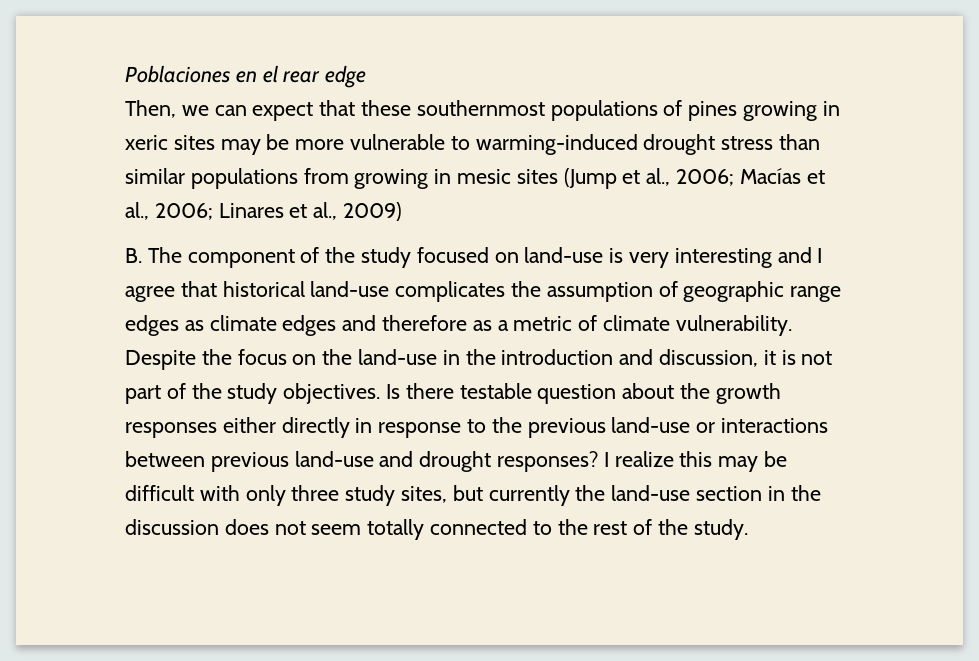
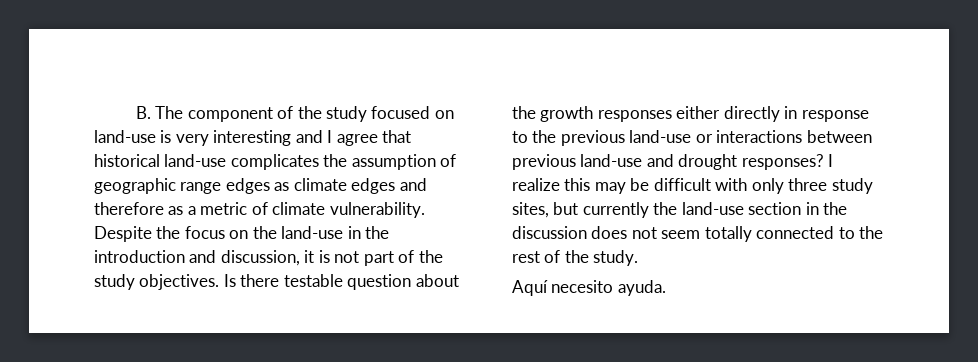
[125,65,367,88] [125,100,840,121] [125,134,821,155] [125,168,825,189] [125,202,403,221] Poblaciones en el rear edge // Then, we can expect that these southernmost populations of pines growing in xeric sites may be more vulnerable to warming-induced drought stress than similar populations from growing in mesic sites (Jump et al., 2006; Macías et al., 2006; Linares et al., 2009) // -> (135, 112) none
(748, 529) none -> [512,280,666,296] // Aquí necesito ayuda.

